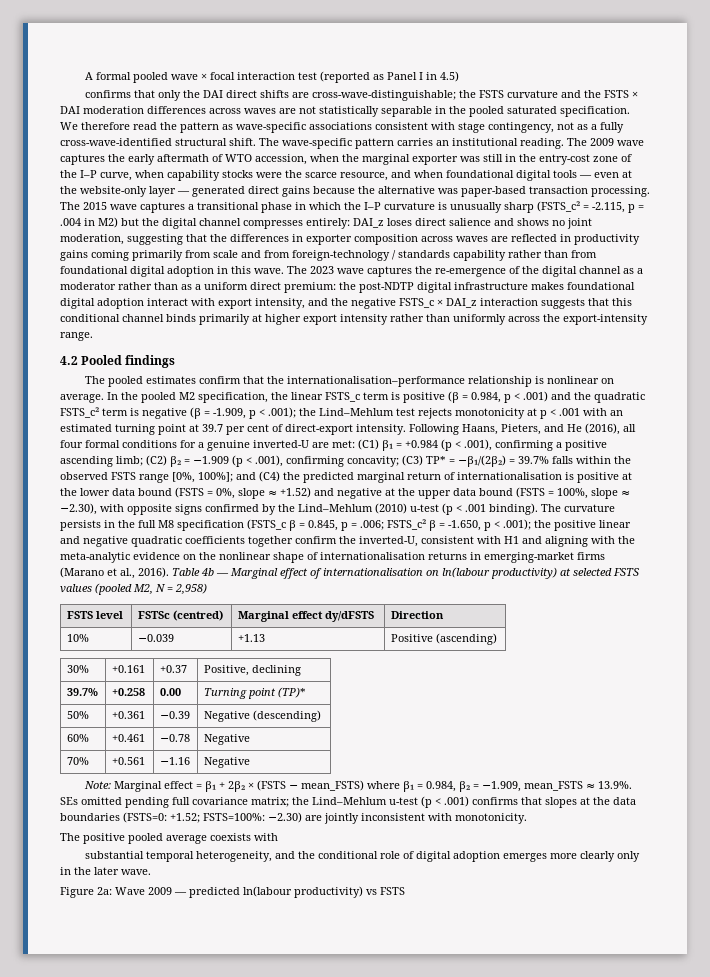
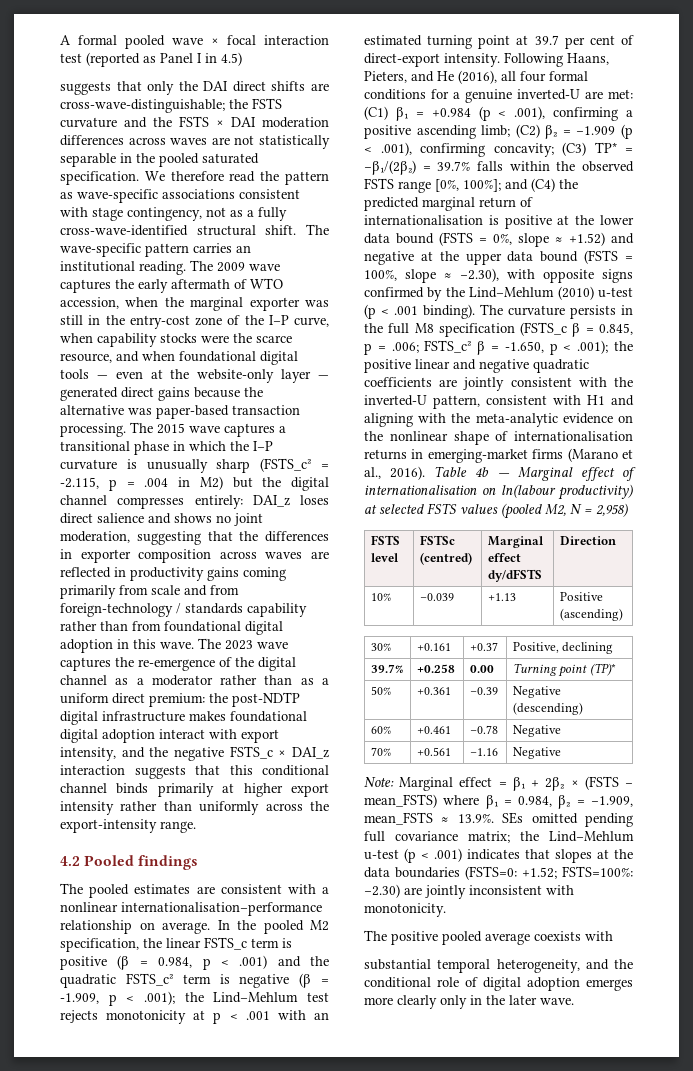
[84,90,131,98] confirms -> [60,81,111,95] suggests
[198,376,599,387] confirm that the internationalisation–performance relationship is nonlinear -> [196,884,329,894] [60,902,322,916] [60,920,132,934] are consistent with a nonlinear internationalisation–performance relationship
[248,536,418,547] together confirm the inverted-U, -> [439,377,633,391] [364,395,480,409] are jointly consistent with the inverted-U pattern,
[472,797,518,805] confirms -> [467,849,520,860] indicates
[60,886,405,898] // Figure 2a: Wave 2009 — predicted ln(labour productivity) vs FSTS -> (574, 1001) none

